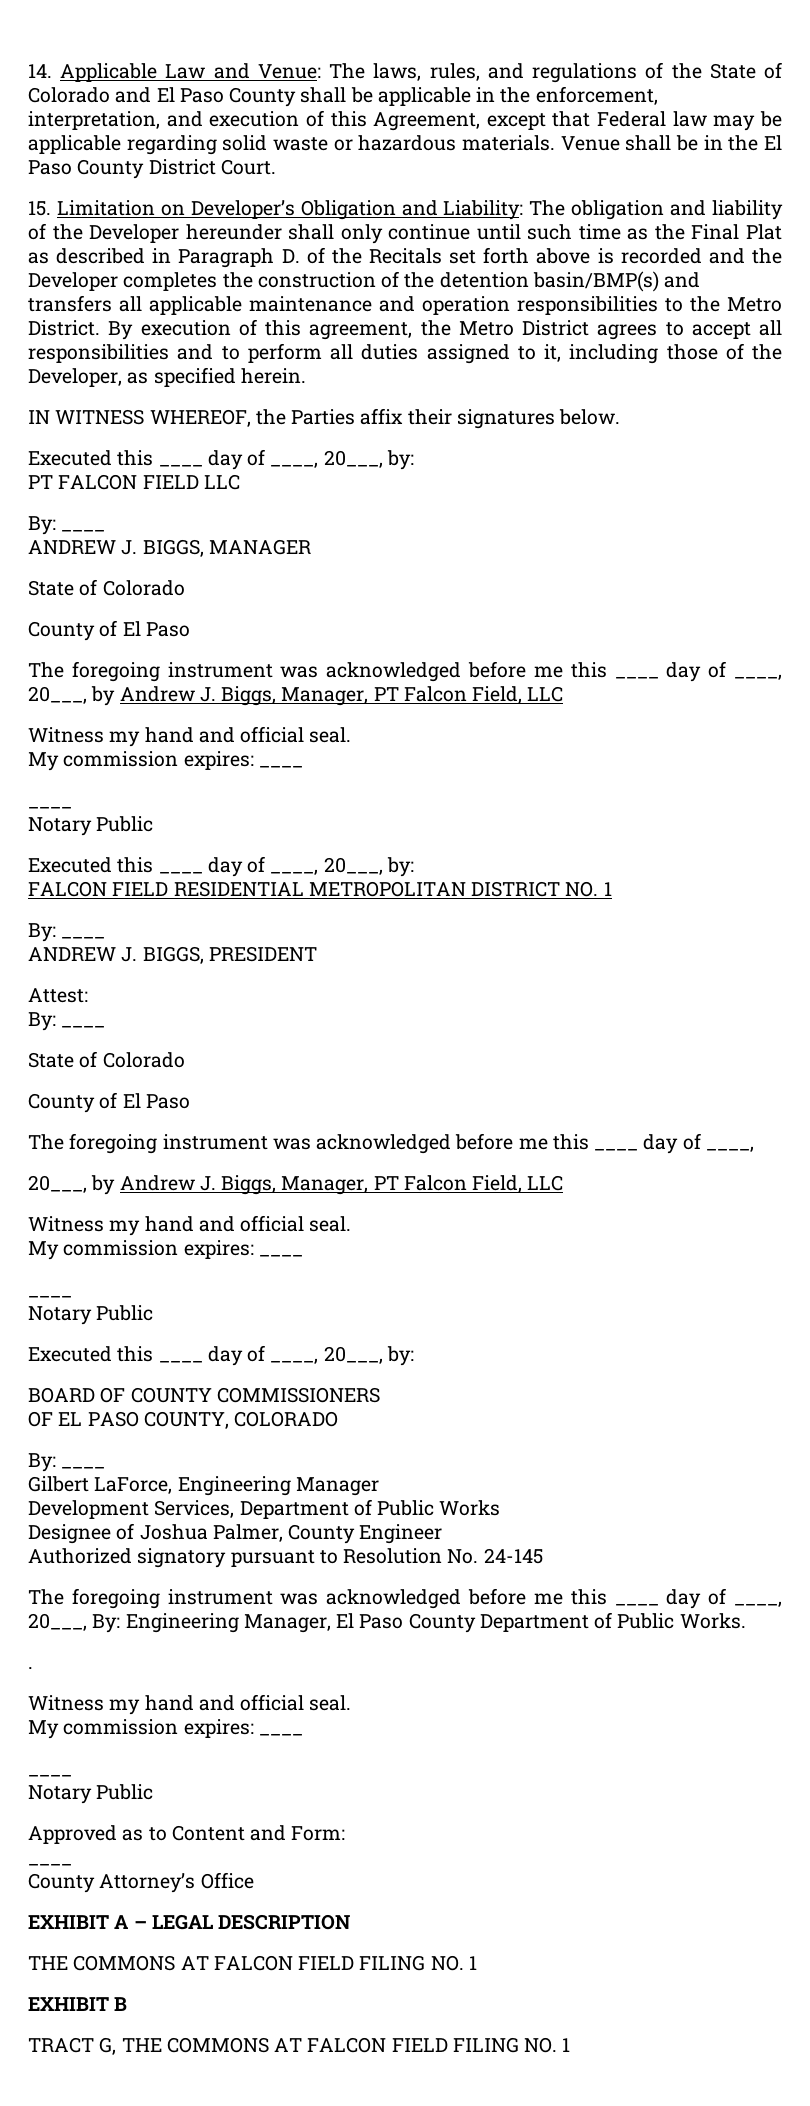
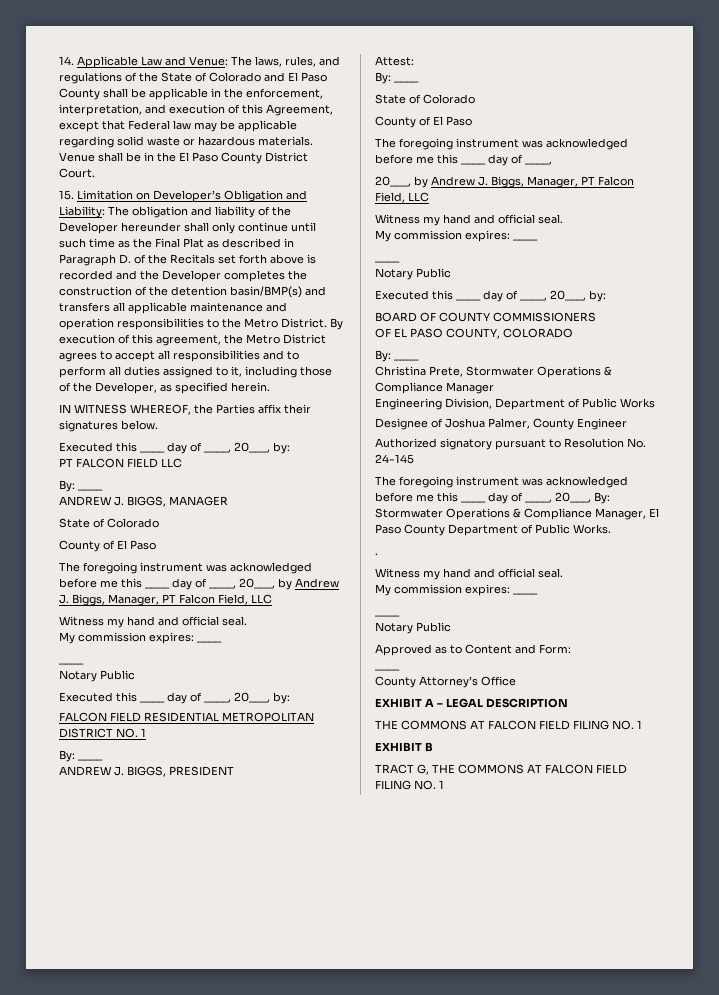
[28,1476,291,1496] Gilbert LaForce, Engineering -> [375,366,612,378] [375,382,443,394] Christina Prete, Stormwater Operations & Compliance
[28,1500,235,1519] Development Services, -> [375,398,492,410] Engineering Division,
[125,1613,239,1633] Engineering -> [375,508,592,520] Stormwater Operations & Compliance

